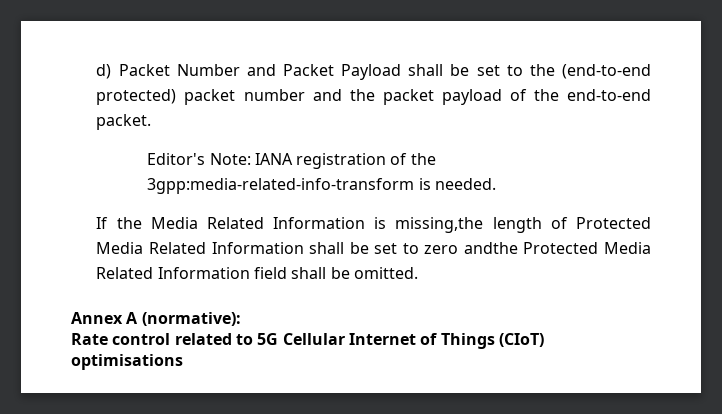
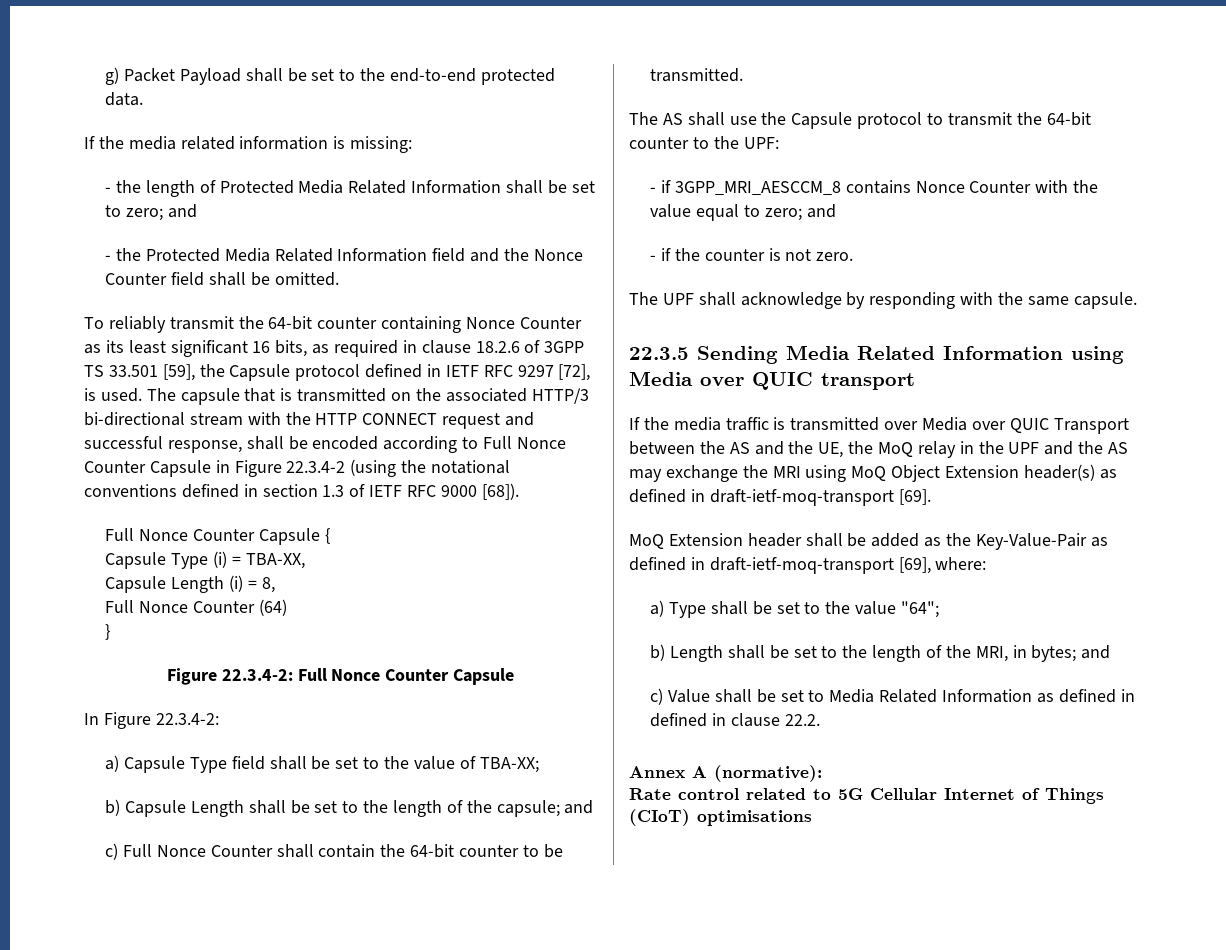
[96,64,276,79] d) Packet Number and -> [105,67,120,85] g)
[562,64,652,79] [96,89,651,105] [96,114,152,130] [147,153,436,169] [147,178,496,194] [96,217,484,233] (end-to-end protected) packet number and the packet payload of the end-to-end packet. // Editor's Note: IANA registration of the 3gpp:media-related-info-transform is needed. // If the Media Related Information is missing,the -> [389,68,555,85] [105,92,144,106] [84,136,413,153] [105,180,141,193] end-to-end protected data. // If the media related information is missing: // - the
[424,242,518,254] zero andthe -> [125,204,197,221] [105,248,141,261] zero; and // - the
[291,267,418,279] shall be omitted. -> [470,248,583,262] [105,272,339,286] [84,316,582,333] [84,340,585,357] [84,364,591,381] [84,388,589,405] [84,412,535,429] [84,436,566,453] [84,459,511,477] [84,483,519,500] [105,528,330,545] [105,551,305,569] [105,575,275,593] [105,599,287,616] [105,624,111,640] [166,668,515,685] [84,712,219,729] [105,755,539,773] [105,799,594,817] [105,843,563,860] [650,68,744,82] [629,112,1091,129] [629,136,779,149] [650,180,1099,195] [650,204,836,221] [650,248,854,261] [629,292,1137,309] [629,345,1124,364] [629,371,915,390] [629,417,1129,434] [629,441,1129,458] [629,464,1117,482] [629,489,931,506] [629,533,1108,550] [629,557,987,574] [650,600,939,618] [650,644,1111,662] [650,688,1135,705] [650,713,820,727] and the Nonce Counter field shall be omitted. // To reliably transmit the 64-bit counter containing Nonce Counter as its least significant 16 bits, as required in clause 18.2.6 of 3GPP TS 33.501 [59], the Capsule protocol defined in IETF RFC 9297 [72], is used. The capsule that is transmitted on the associated HTTP/3 bi-directional stream with the HTTP CONNECT request and successful response, shall be encoded according to Full Nonce Counter Capsule in Figure 22.3.4-2 (using the notational conventions defined in section 1.3 of IETF RFC 9000 [68]). // Full Nonce Counter Capsule { // Capsule Type (i) = TBA-XX, // Capsule Length (i) = 8, // Full Nonce Counter (64) // } // Figure 22.3.4-2: Full Nonce Counter Capsule // In Figure 22.3.4-2: // a) Capsule Type field shall be set to the value of TBA-XX; // b) Capsule Length shall be set to the length of the capsule; and // c) Full Nonce Counter shall contain the 64-bit counter to be transmitted. // The AS shall use the Capsule protocol to transmit the 64-bit counter to the UPF: // - if 3GPP_MRI_AESCCM_8 contains Nonce Counter with the value equal to zero; and // - if the counter is not zero. // The UPF shall acknowledge by responding with the same capsule. // 22.3.5 Sending Media Related Information using Media over QUIC transport // If the media traffic is transmitted over Media over QUIC Transport between the AS and the UE, the MoQ relay in the UPF and the AS may exchange the MRI using MoQ Object Extension header(s) as defined in draft-ietf-moq-transport [69]. // MoQ Extension header shall be added as the Key-Value-Pair as defined in draft-ietf-moq-transport [69], where: // a) Type shall be set to the value "64"; // b) Length shall be set to the length of the MRI, in bytes; and // c) Value shall be set to Media Related Information as defined in defined in clause 22.2.

